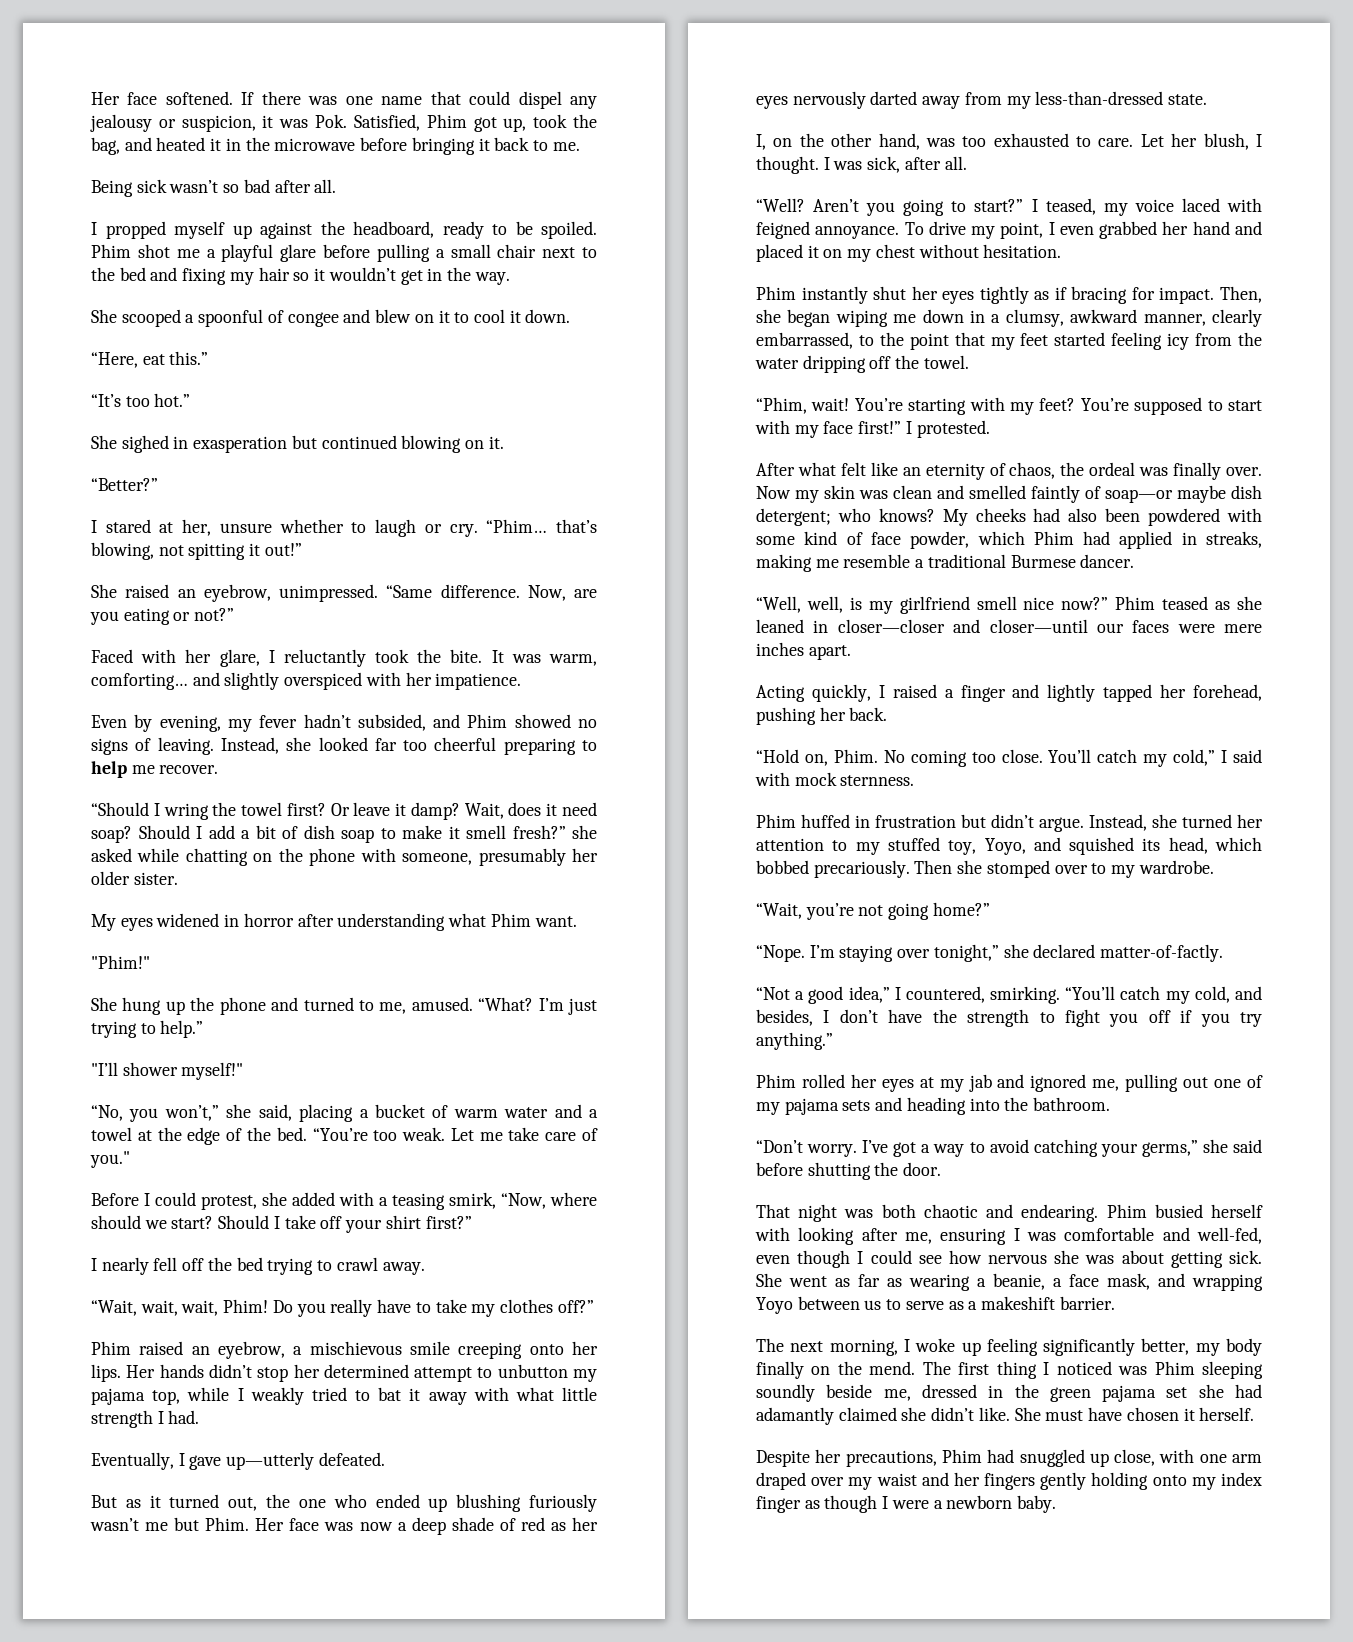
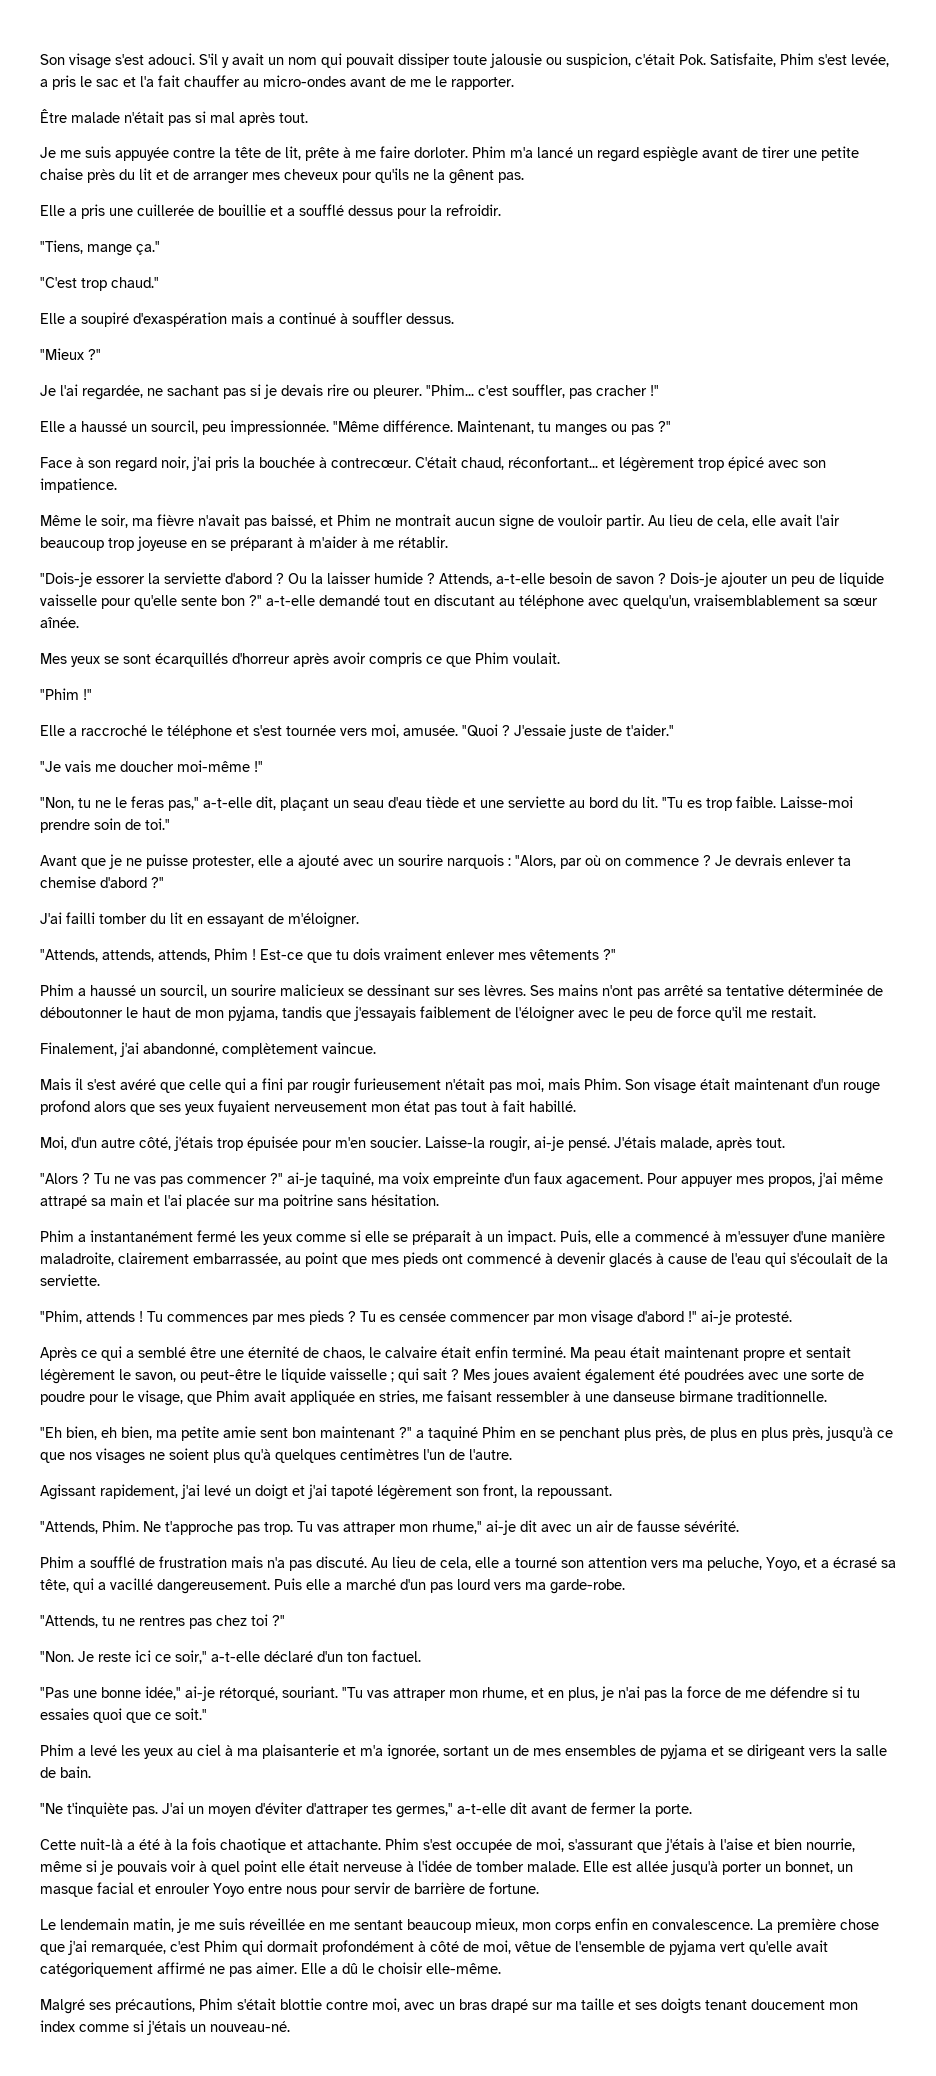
[91,91,597,109] [90,114,597,132] [91,137,580,155] [91,179,337,197] [91,221,597,239] [91,244,597,262] [91,267,510,285] [91,309,571,327] [91,351,209,368] [91,393,191,407] [91,435,504,453] [91,478,158,491] [91,519,598,537] [91,542,302,560] [91,584,597,602] [90,608,235,625] [91,649,597,667] [91,672,522,690] [91,714,597,732] [91,737,597,755] [91,761,219,778] [91,802,597,820] [91,825,597,843] [91,848,599,866] [91,871,178,885] [91,913,577,931] [91,955,150,969] [91,997,598,1015] [91,1020,204,1038] [91,1062,244,1080] [91,1104,598,1122] [91,1127,598,1145] [90,1151,130,1168] [91,1192,597,1210] [91,1215,472,1233] [91,1257,425,1275] [91,1299,594,1317] [91,1341,598,1359] [91,1364,597,1382] [91,1387,597,1405] [91,1410,200,1428] [91,1452,385,1470] [91,1494,597,1512] [90,1517,598,1535] [756,91,1208,109] [756,133,1262,150] [756,156,967,174] [756,198,1262,216] [756,221,1262,239] [756,244,1062,262] [756,286,1262,304] [756,309,1262,327] [756,332,1262,350] [755,355,969,373] [756,397,1262,415] [755,420,990,438] [756,462,1262,480] [756,485,1262,503] [756,508,1262,526] [756,531,1262,549] [756,554,1135,572] [756,596,1262,614] [756,619,1262,633] [756,642,851,660] [756,684,1262,702] [756,707,888,725] [756,749,1262,767] [755,772,915,786] [756,814,1263,832] [756,837,1262,855] [756,860,1214,878] [756,902,990,920] [756,944,1224,962] [756,986,1262,1004] [756,1009,1262,1027] [756,1032,833,1050] [756,1074,1263,1092] [756,1097,1111,1115] [756,1139,1262,1157] [756,1162,942,1180] [756,1204,1263,1222] [755,1227,1262,1245] [756,1250,1262,1268] [756,1273,1263,1291] [756,1296,1115,1314] [756,1338,1262,1356] [756,1361,1263,1379] [756,1384,1262,1402] [756,1407,1255,1425] [756,1449,1262,1467] [756,1472,1262,1490] [756,1495,1057,1513] Her face softened. If there was one name that could dispel any jealousy or suspicion, it was Pok. Satisfied, Phim got up, took the bag, and heated it in the microwave before bringing it back to me. // Being sick wasn’t so bad after all. // I propped myself up against the headboard, ready to be spoiled. Phim shot me a playful glare before pulling a small chair next to the bed and fixing my hair so it wouldn’t get in the way. // She scooped a spoonful of congee and blew on it to cool it down. // “Here, eat this.” // “It’s too hot.” // She sighed in exasperation but continued blowing on it. // “Better?” // I stared at her, unsure whether to laugh or cry. “Phim… that’s blowing, not spitting it out!” // She raised an eyebrow, unimpressed. “Same difference. Now, are you eating or not?” // Faced with her glare, I reluctantly took the bite. It was warm, comforting… and slightly overspiced with her impatience. // Even by evening, my fever hadn’t subsided, and Phim showed no signs of leaving. Instead, she looked far too cheerful preparing to help me recover. // “Should I wring the towel first? Or leave it damp? Wait, does it need soap? Should I add a bit of dish soap to make it smell fresh?” she asked while chatting on the phone with someone, presumably her older sister. // My eyes widened in horror after understanding what Phim want. // "Phim!" // She hung up the phone and turned to me, amused. “What? I’m just trying to help.” // "I’ll shower myself!" // “No, you won’t,” she said, placing a bucket of warm water and a towel at the edge of the bed. “You’re too weak. Let me take care of you." // Before I could protest, she added with a teasing smirk, “Now, where should we start? Should I take off your shirt first?” // I nearly fell off the bed trying to crawl away. // “Wait, wait, wait, Phim! Do you really have to take my clothes off?” // Phim raised an eyebrow, a mischievous smile creeping onto her lips. Her hands didn’t stop her determined attempt to unbutton my pajama top, while I weakly tried to bat it away with what little strength I had. // Eventually, I gave up—utterly defeated. // But as it turned out, the one who ended up blushing furiously wasn’t me but Phim. Her face was now a deep shade of red as her eyes nervously darted away from my less-than-dressed state. // I, on the other hand, was too exhausted to care. Let her blush, I thought. I was sick, after all. // “Well? Aren’t you going to start?” I teased, my voice laced with feigned annoyance. To drive my point, I even grabbed her hand and placed it on my chest without hesitation. // Phim instantly shut her eyes tightly as if bracing for impact. Then, she began wiping me down in a clumsy, awkward manner, clearly embarrassed, to the point that my feet started feeling icy from the water dripping off the towel. // “Phim, wait! You’re starting with my feet? You’re supposed to start with my face first!” I protested. // After what felt like an eternity of chaos, the ordeal was finally over. Now my skin was clean and smelled faintly of soap—or maybe dish detergent; who knows? My cheeks had also been powdered with some kind of face powder, which Phim had applied in streaks, making me resemble a traditional Burmese dancer. // “Well, well, is my girlfriend smell nice now?” Phim teased as she leaned in closer—closer and closer—until our faces were mere inches apart. // Acting quickly, I raised a finger and lightly tapped her forehead, pushing her back. // “Hold on, Phim. No coming too close. You’ll catch my cold,” I said with mock sternness. // Phim huffed in frustration but didn’t argue. Instead, she turned her attention to my stuffed toy, Yoyo, and squished its head, which bobbed precariously. Then she stomped over to my wardrobe. // “Wait, you’re not going home?” // “Nope. I’m staying over tonight,” she declared matter-of-factly. // “Not a good idea,” I countered, smirking. “You’ll catch my cold, and besides, I don’t have the strength to fight you off if you try anything.” // Phim rolled her eyes at my jab and ignored me, pulling out one of my pajama sets and heading into the bathroom. // “Don’t worry. I’ve got a way to avoid catching your germs,” she said before shutting the door. // That night was both chaotic and endearing. Phim busied herself with looking after me, ensuring I was comfortable and well-fed, even though I could see how nervous she was about getting sick. She went as far as wearing a beanie, a face mask, and wrapping Yoyo between us to serve as a makeshift barrier. // The next morning, I woke up feeling significantly better, my body finally on the mend. The first thing I noticed was Phim sleeping soundly beside me, dressed in the green pajama set she had adamantly claimed she didn’t like. She must have chosen it herself. // Despite her precautions, Phim had snuggled up close, with one arm draped over my waist and her fingers gently holding onto my index finger as though I were a newborn baby. -> [40,53,889,69] [40,75,514,90] [40,109,308,126] [40,146,859,162] [40,168,524,184] [40,204,501,219] [40,240,160,256] [40,277,159,291] [40,312,454,327] [40,348,101,360] [40,384,659,400] [40,420,671,436] [40,456,826,472] [40,478,117,493] [40,514,840,530] [40,536,448,551] [40,572,884,587] [40,594,878,609] [40,617,79,628] [40,652,560,667] [40,688,92,700] [40,724,674,739] [40,760,263,772] [40,796,853,811] [40,818,170,833] [40,854,851,869] [40,876,164,888] [40,912,359,928] [40,948,616,963] [40,984,883,999] [40,1006,816,1022] [40,1042,376,1057] [40,1078,880,1094] [40,1100,576,1115] [40,1136,785,1152] [40,1172,883,1188] [40,1194,439,1209] [40,1230,885,1245] [40,1252,888,1268] [40,1274,100,1286] [40,1310,792,1326] [40,1346,851,1361] [40,1368,864,1384] [40,1390,827,1406] [40,1426,893,1441] [40,1448,512,1464] [40,1484,612,1500] [40,1520,739,1535] [40,1556,896,1571] [40,1578,625,1594] [40,1614,285,1629] [40,1650,421,1664] [40,1686,860,1701] [40,1708,207,1723] [40,1744,887,1760] [40,1766,91,1778] [40,1802,692,1818] [40,1838,855,1853] [40,1860,853,1875] [40,1882,539,1897] [40,1918,879,1933] [40,1940,828,1955] [40,1962,501,1978] [40,1998,858,2014] [40,2020,290,2035] Son visage s'est adouci. S'il y avait un nom qui pouvait dissiper toute jalousie ou suspicion, c'était Pok. Satisfaite, Phim s'est levée, a pris le sac et l'a fait chauffer au micro-ondes avant de me le rapporter. // Être malade n'était pas si mal après tout. // Je me suis appuyée contre la tête de lit, prête à me faire dorloter. Phim m'a lancé un regard espiègle avant de tirer une petite chaise près du lit et de arranger mes cheveux pour qu'ils ne la gênent pas. // Elle a pris une cuillerée de bouillie et a soufflé dessus pour la refroidir. // "Tiens, mange ça." // "C'est trop chaud." // Elle a soupiré d'exaspération mais a continué à souffler dessus. // "Mieux ?" // Je l'ai regardée, ne sachant pas si je devais rire ou pleurer. "Phim... c'est souffler, pas cracher !" // Elle a haussé un sourcil, peu impressionnée. "Même différence. Maintenant, tu manges ou pas ?" // Face à son regard noir, j'ai pris la bouchée à contrecœur. C'était chaud, réconfortant... et légèrement trop épicé avec son impatience. // Même le soir, ma fièvre n'avait pas baissé, et Phim ne montrait aucun signe de vouloir partir. Au lieu de cela, elle avait l'air beaucoup trop joyeuse en se préparant à m'aider à me rétablir. // "Dois-je essorer la serviette d'abord ? Ou la laisser humide ? Attends, a-t-elle besoin de savon ? Dois-je ajouter un peu de liquide vaisselle pour qu'elle sente bon ?" a-t-elle demandé tout en discutant au téléphone avec quelqu'un, vraisemblablement sa sœur aînée. // Mes yeux se sont écarquillés d'horreur après avoir compris ce que Phim voulait. // "Phim !" // Elle a raccroché le téléphone et s'est tournée vers moi, amusée. "Quoi ? J'essaie juste de t'aider." // "Je vais me doucher moi-même !" // "Non, tu ne le feras pas," a-t-elle dit, plaçant un seau d'eau tiède et une serviette au bord du lit. "Tu es trop faible. Laisse-moi prendre soin de toi." // Avant que je ne puisse protester, elle a ajouté avec un sourire narquois : "Alors, par où on commence ? Je devrais enlever ta chemise d'abord ?" // J'ai failli tomber du lit en essayant de m'éloigner. // "Attends, attends, attends, Phim ! Est-ce que tu dois vraiment enlever mes vêtements ?" // Phim a haussé un sourcil, un sourire malicieux se dessinant sur ses lèvres. Ses mains n'ont pas arrêté sa tentative déterminée de déboutonner le haut de mon pyjama, tandis que j'essayais faiblement de l'éloigner avec le peu de force qu'il me restait. // Finalement, j'ai abandonné, complètement vaincue. // Mais il s'est avéré que celle qui a fini par rougir furieusement n'était pas moi, mais Phim. Son visage était maintenant d'un rouge profond alors que ses yeux fuyaient nerveusement mon état pas tout à fait habillé. // Moi, d'un autre côté, j'étais trop épuisée pour m'en soucier. Laisse-la rougir, ai-je pensé. J'étais malade, après tout. // "Alors ? Tu ne vas pas commencer ?" ai-je taquiné, ma voix empreinte d'un faux agacement. Pour appuyer mes propos, j'ai même attrapé sa main et l'ai placée sur ma poitrine sans hésitation. // Phim a instantanément fermé les yeux comme si elle se préparait à un impact. Puis, elle a commencé à m'essuyer d'une manière maladroite, clairement embarrassée, au point que mes pieds ont commencé à devenir glacés à cause de l'eau qui s'écoulait de la serviette. // "Phim, attends ! Tu commences par mes pieds ? Tu es censée commencer par mon visage d'abord !" ai-je protesté. // Après ce qui a semblé être une éternité de chaos, le calvaire était enfin terminé. Ma peau était maintenant propre et sentait légèrement le savon, ou peut-être le liquide vaisselle ; qui sait ? Mes joues avaient également été poudrées avec une sorte de poudre pour le visage, que Phim avait appliquée en stries, me faisant ressembler à une danseuse birmane traditionnelle. // "Eh bien, eh bien, ma petite amie sent bon maintenant ?" a taquiné Phim en se penchant plus près, de plus en plus près, jusqu'à ce que nos visages ne soient plus qu'à quelques centimètres l'un de l'autre. // Agissant rapidement, j'ai levé un doigt et j'ai tapoté légèrement son front, la repoussant. // "Attends, Phim. Ne t'approche pas trop. Tu vas attraper mon rhume," ai-je dit avec un air de fausse sévérité. // Phim a soufflé de frustration mais n'a pas discuté. Au lieu de cela, elle a tourné son attention vers ma peluche, Yoyo, et a écrasé sa tête, qui a vacillé dangereusement. Puis elle a marché d'un pas lourd vers ma garde-robe. // "Attends, tu ne rentres pas chez toi ?" // "Non. Je reste ici ce soir," a-t-elle déclaré d'un ton factuel. // "Pas une bonne idée," ai-je rétorqué, souriant. "Tu vas attraper mon rhume, et en plus, je n'ai pas la force de me défendre si tu essaies quoi que ce soit." // Phim a levé les yeux au ciel à ma plaisanterie et m'a ignorée, sortant un de mes ensembles de pyjama et se dirigeant vers la salle de bain. // "Ne t'inquiète pas. J'ai un moyen d'éviter d'attraper tes germes," a-t-elle dit avant de fermer la porte. // Cette nuit-là a été à la fois chaotique et attachante. Phim s'est occupée de moi, s'assurant que j'étais à l'aise et bien nourrie, même si je pouvais voir à quel point elle était nerveuse à l'idée de tomber malade. Elle est allée jusqu'à porter un bonnet, un masque facial et enrouler Yoyo entre nous pour servir de barrière de fortune. // Le lendemain matin, je me suis réveillée en me sentant beaucoup mieux, mon corps enfin en convalescence. La première chose que j'ai remarquée, c'est Phim qui dormait profondément à côté de moi, vêtue de l'ensemble de pyjama vert qu'elle avait catégoriquement affirmé ne pas aimer. Elle a dû le choisir elle-même. // Malgré ses précautions, Phim s'était blottie contre moi, avec un bras drapé sur ma taille et ses doigts tenant doucement mon index comme si j'étais un nouveau-né.

